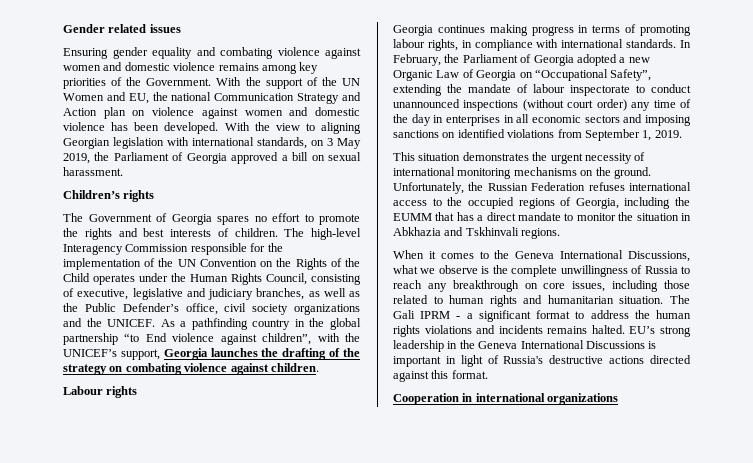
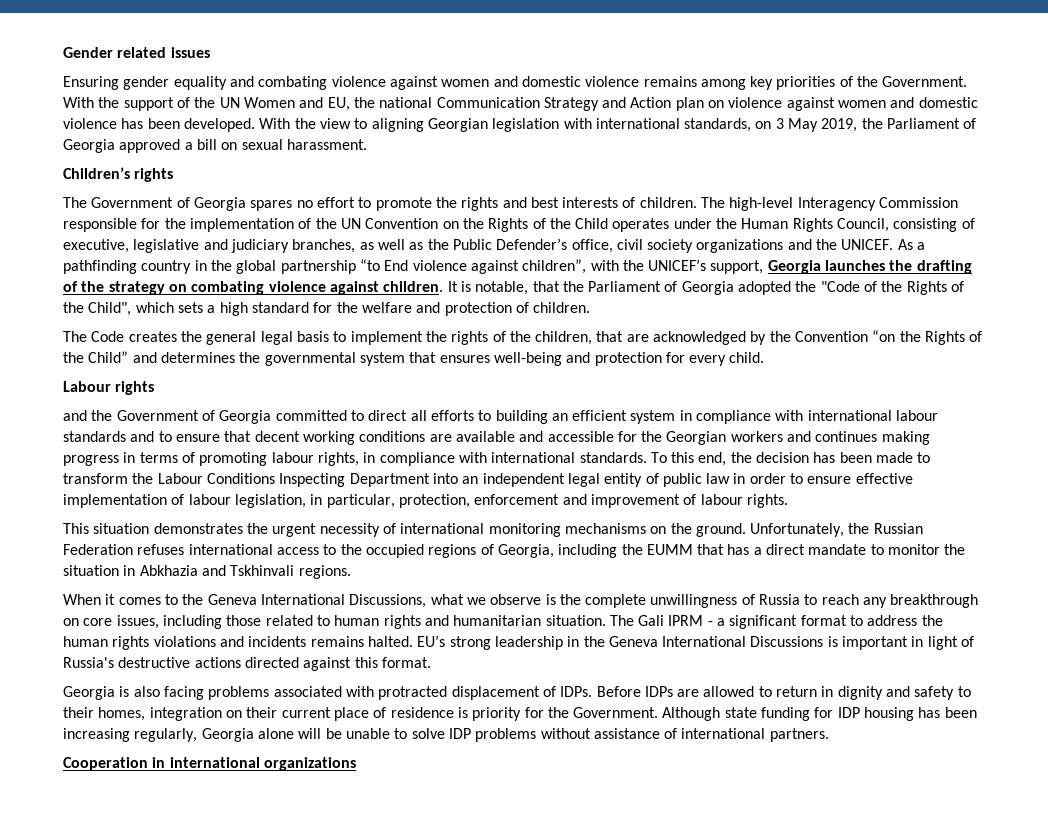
[63,386,138,398] [393,25,433,36] // Labour rights // Georgia -> [447,281,965,295] [63,302,591,316] [63,330,983,345] [63,351,765,366] [63,381,155,395] [63,410,939,424] [63,431,812,445] It is notable, that the Parliament of Georgia adopted the "Code of the Rights of the Child", which sets a high standard for the welfare and protection of children. // The Code creates the general legal basis to implement the rights of the children, that are acknowledged by the Convention “on the Rights of the Child” and determines the governmental system that ensures well-being and protection for every child. // Labour rights // and the Government of Georgia committed to direct all efforts to building an efficient system in compliance with international labour standards and to ensure that decent working conditions are available and accessible for the Georgian workers and
[680,40,691,48] [393,54,650,66] [393,69,652,81] [393,84,691,96] [393,99,691,111] [393,114,691,126] [393,129,682,141] In February, the Parliament of Georgia adopted a new Organic Law of Georgia on “Occupational Safety”, extending the mandate of labour inspectorate to conduct unannounced inspections (without court order) any time of the day in enterprises in all economic sectors and imposing sanctions on identified violations from September 1, 2019. -> [650,452,931,466] [63,473,913,487] [63,494,788,508] To this end, the decision has been made to transform the Labour Conditions Inspecting Department into an independent legal entity of public law in order to ensure effective implementation of labour legislation, in particular, protection, enforcement and improvement of labour rights.
(488, 374) none -> [63,686,971,700] [63,707,977,721] [63,728,829,742] // Georgia is also facing problems associated with protracted displacement of IDPs. Before IDPs are allowed to return in dignity and safety to their homes, integration on their current place of residence is priority for the Government. Although state funding for IDP housing has been increasing regularly, Georgia alone will be unable to solve IDP problems without assistance of international partners.

